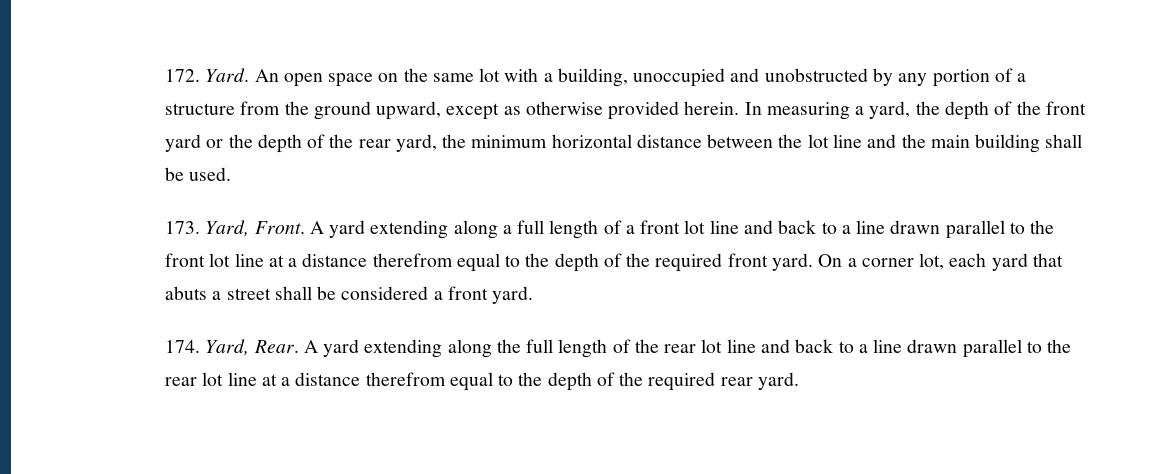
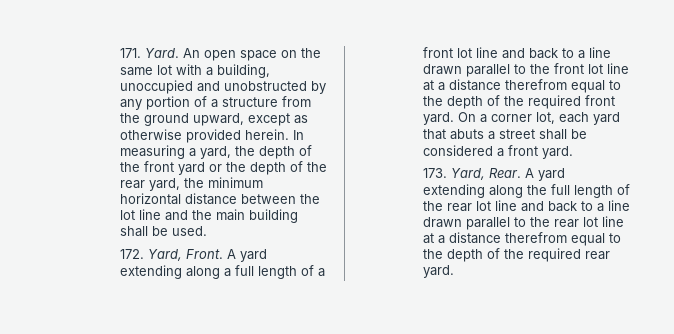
[165,69,201,82] 172. -> [120,48,142,58] 171.
[165,221,201,234] 173. -> [120,249,145,259] 172.
[165,340,201,353] 174. -> [423,168,448,178] 173.

